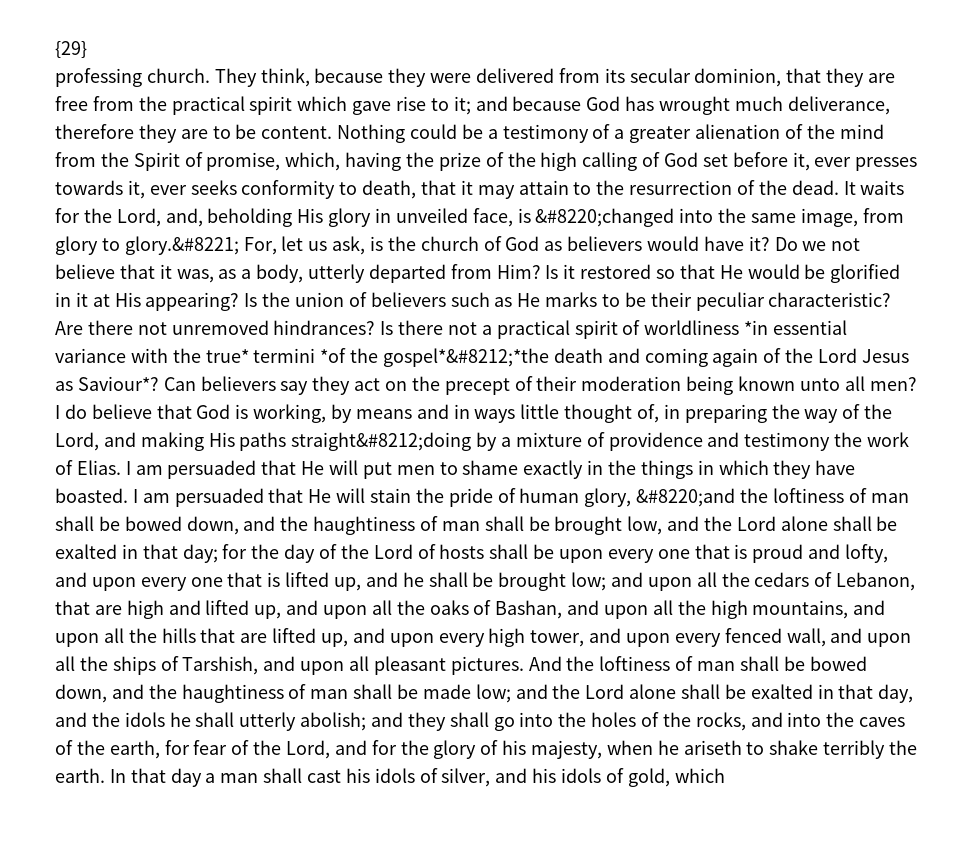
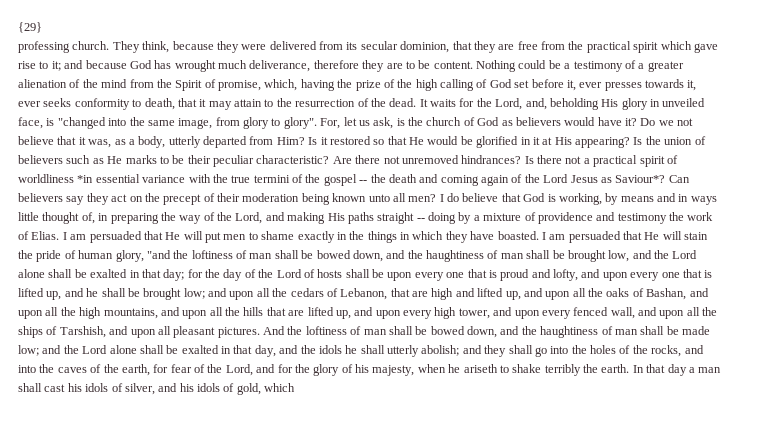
[535,208,675,227] &#8220;changed -> [57,117,106,129] "changed
[124,236,239,255] glory.&#8221; -> [283,117,317,129] glory".
[205,348,550,367] true* termini *of the gospel*&#8212;*the -> [231,174,386,186] true termini of the gospel -- the
[291,432,472,451] straight&#8212;doing -> [377,212,456,224] straight -- doing
[636,488,736,507] &#8220;and -> [146,250,171,259] "and

